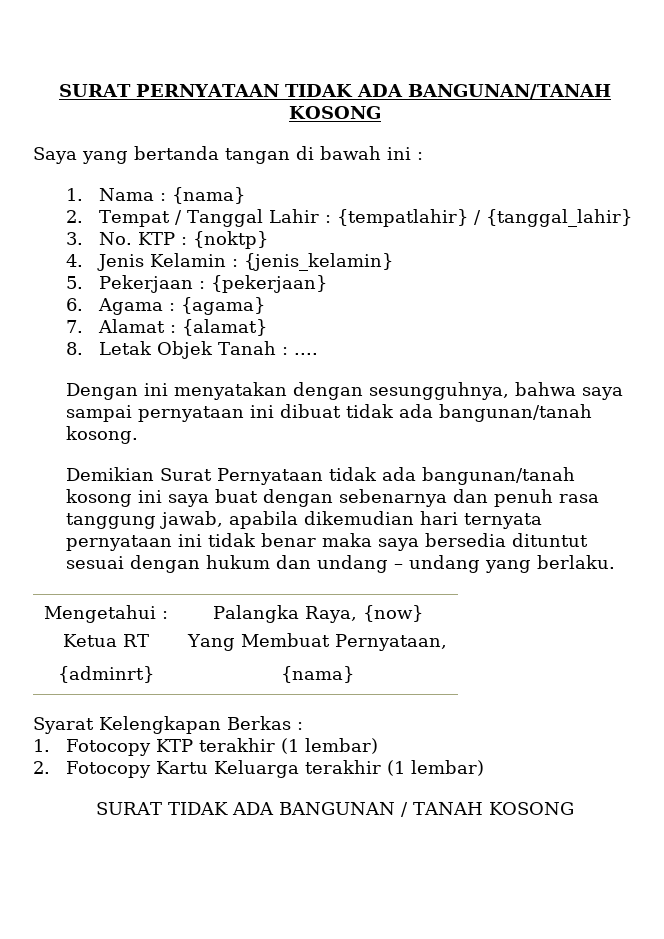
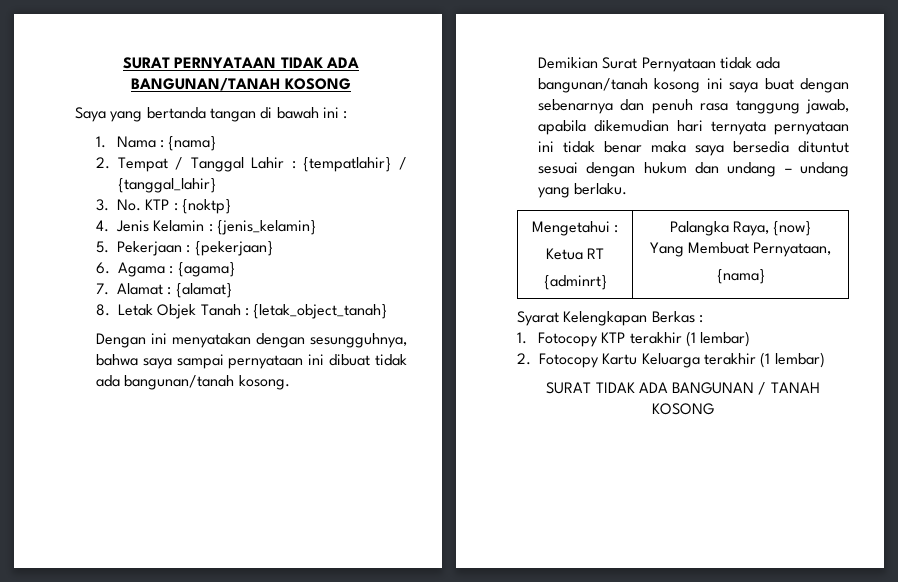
[293,353,318,355] .... -> [253,304,388,319] {letak_object_tanah}

